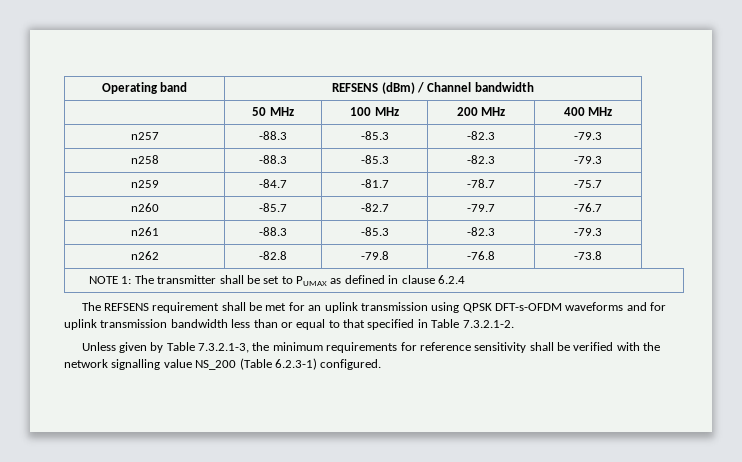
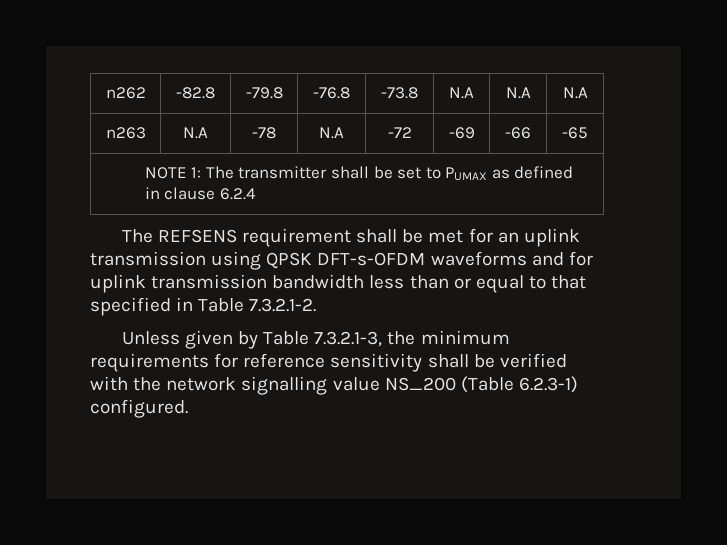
[101,82,188,94] [332,82,534,94] [252,107,294,116] [350,107,399,116] [456,107,506,116] [563,107,613,116] [130,132,159,140] [259,131,287,140] [360,131,389,140] [467,131,495,140] [574,132,602,140] [130,155,159,164] [259,155,287,164] [360,155,389,164] [467,155,495,164] [574,156,602,164] [130,180,159,188] [259,179,287,188] [360,179,389,188] [467,179,495,188] [574,180,602,188] [130,203,159,212] [259,203,287,212] [360,203,389,212] [467,204,495,212] [574,203,602,212] [130,227,159,236] [259,227,287,236] [360,227,389,236] [467,227,495,236] [574,228,602,236] Operating band | REFSENS (dBm) / Channel bandwidth // | 50 MHz | 100 MHz | 200 MHz | 400 MHz // n257 | -88.3 | -85.3 | -82.3 | -79.3 // n258 | -88.3 | -85.3 | -82.3 | -79.3 // n259 | -84.7 | -81.7 | -78.7 | -75.7 // n260 | -85.7 | -82.7 | -79.7 | -76.7 // n261 | -88.3 | -85.3 | -82.3 | -79.3 // -> (105, 93) none
(602, 255) none -> [449,87,474,99] [505,87,531,99] [562,87,588,99] [105,127,146,139] [183,127,208,139] [252,127,276,139] [319,127,344,139] [387,127,412,138] [448,127,475,139] [505,127,531,139] [562,127,588,139] | N.A | N.A | N.A // n263 | N.A | -78 | N.A | -72 | -69 | -66 | -65

